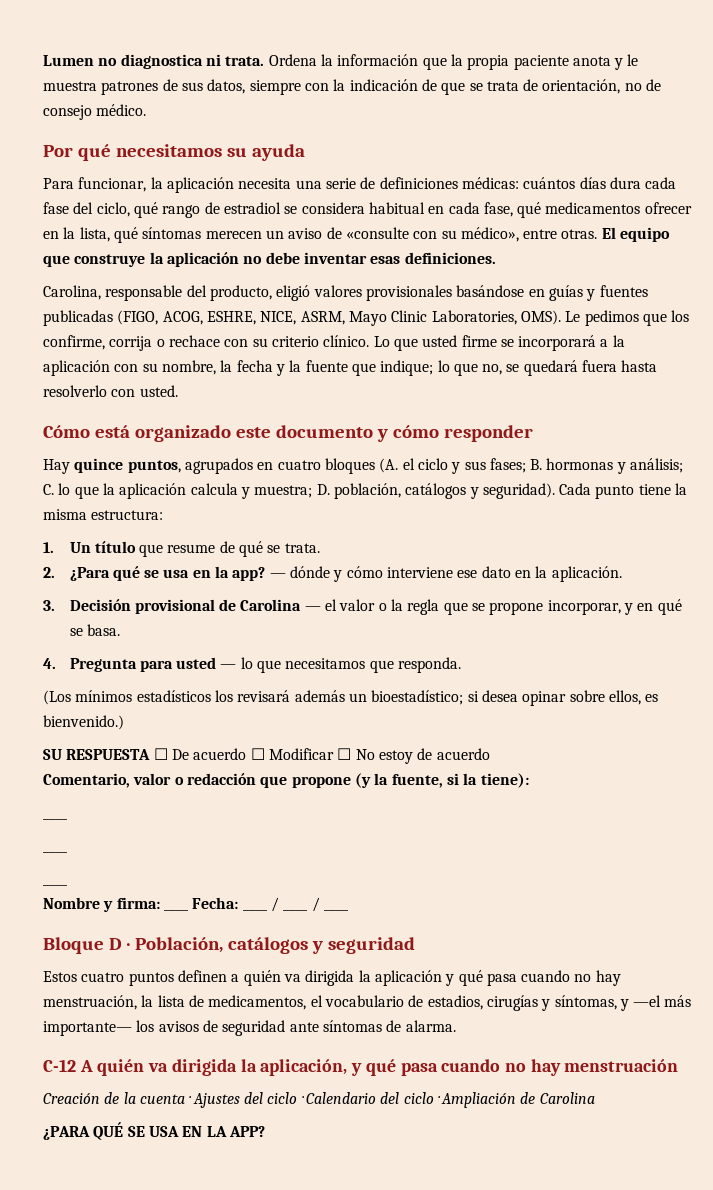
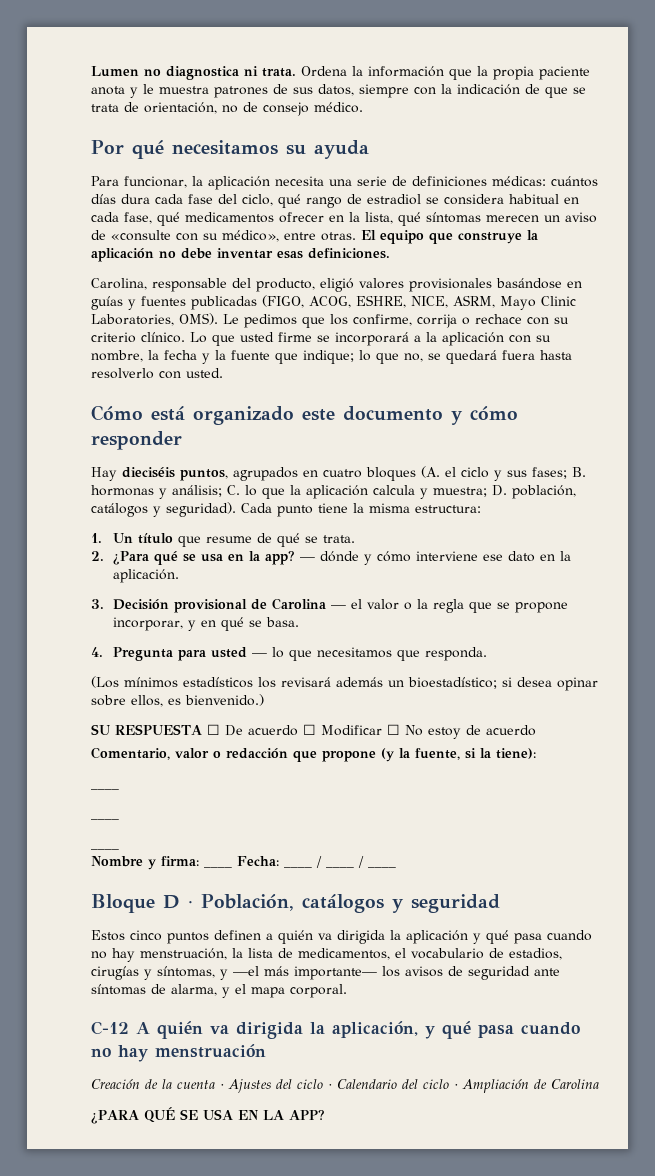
[74,458,124,473] quince -> [122,467,175,478] dieciséis
[81,972,125,982] cuatro -> [130,930,162,941] cinco
[405,1020,456,1032] alarma. -> [171,984,347,998] alarma, y el mapa corporal.

